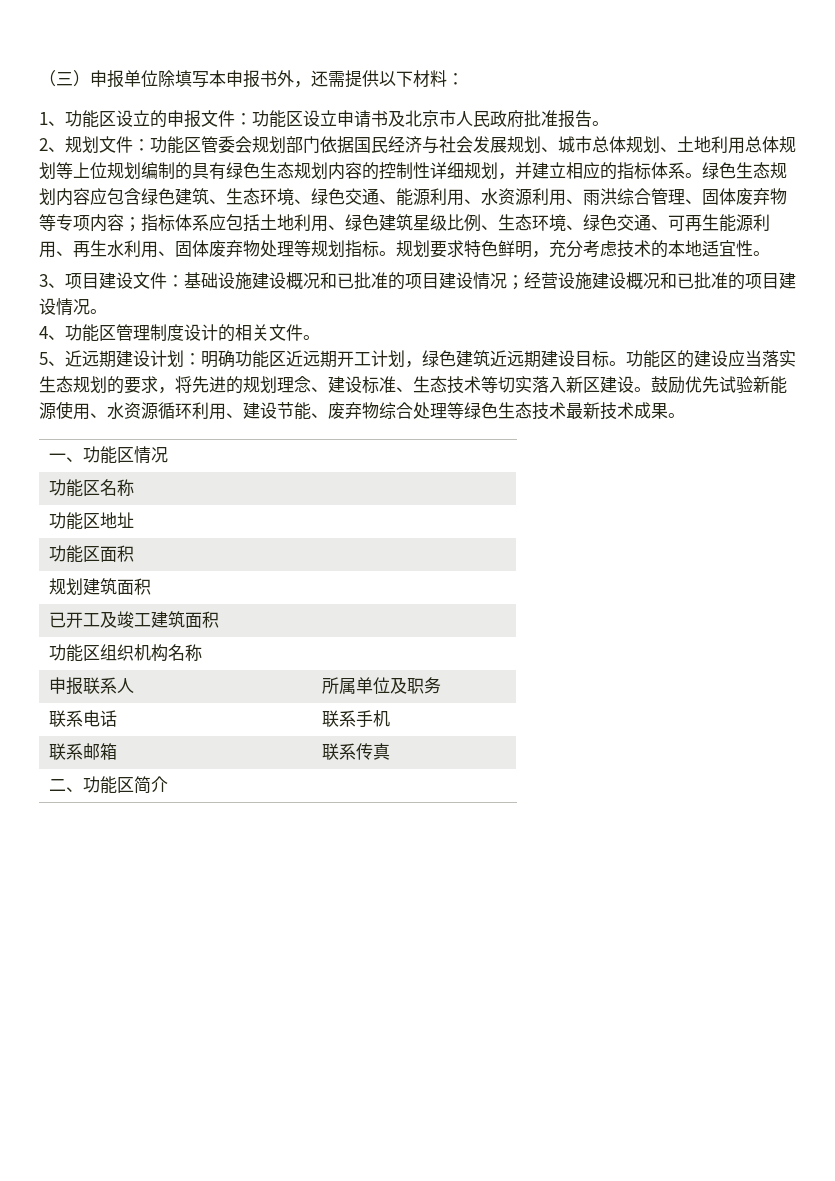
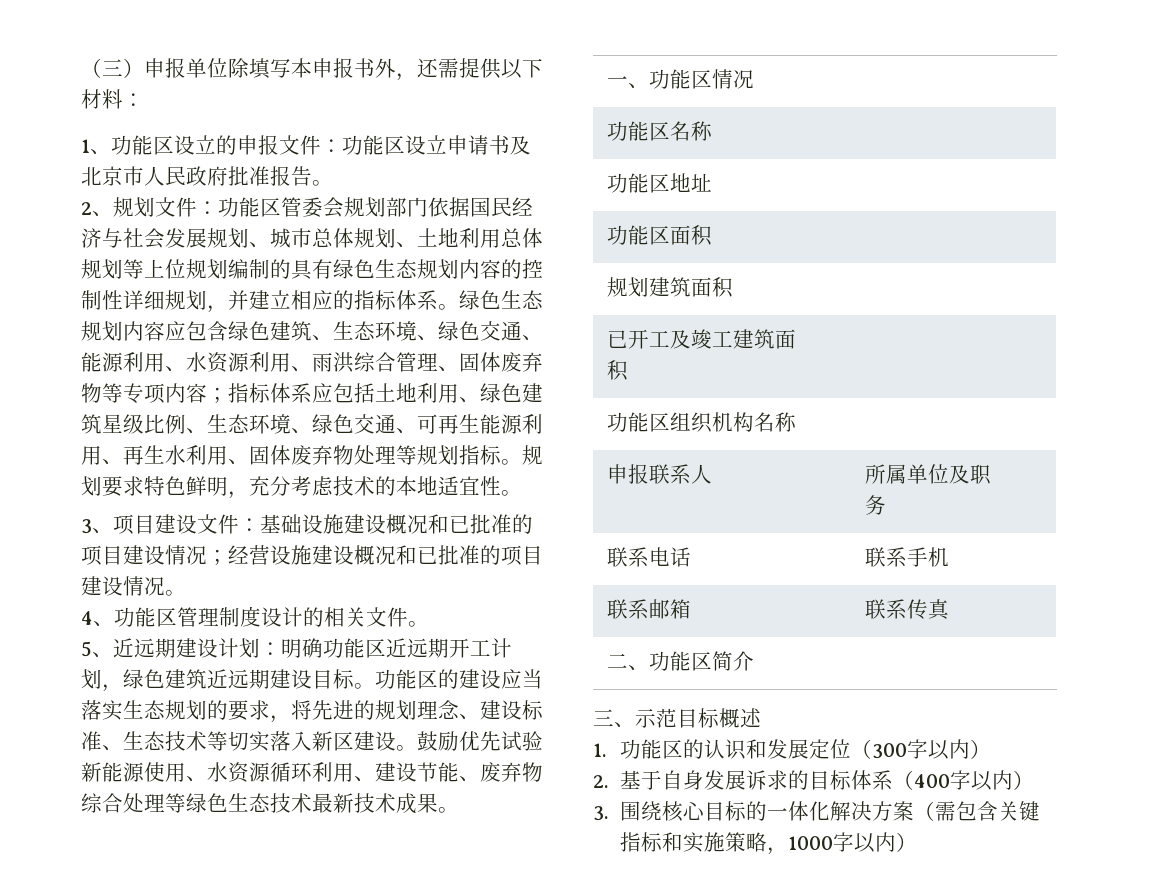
(169, 784) none -> [593,708,761,728] [593,739,991,760] [593,770,1034,791] [593,801,1040,822] [619,832,917,855] // 三、示范目标概述 // 1.功能区的认识和发展定位（300字以内） // 2.基于自身发展诉求的目标体系（400字以内） // 3.围绕核心目标的一体化解决方案（需包含关键指标和实施策略，1000字以内）

